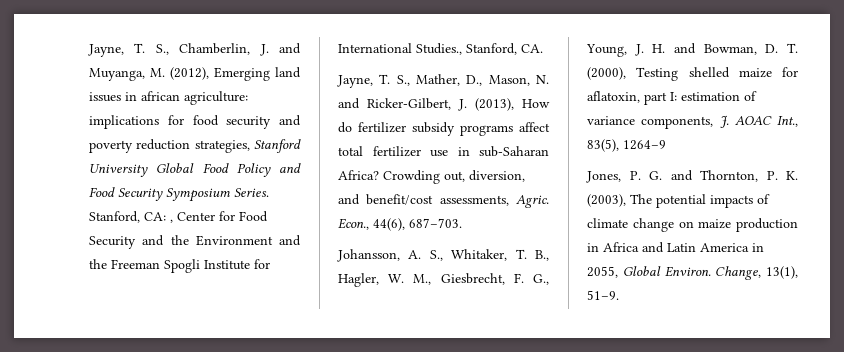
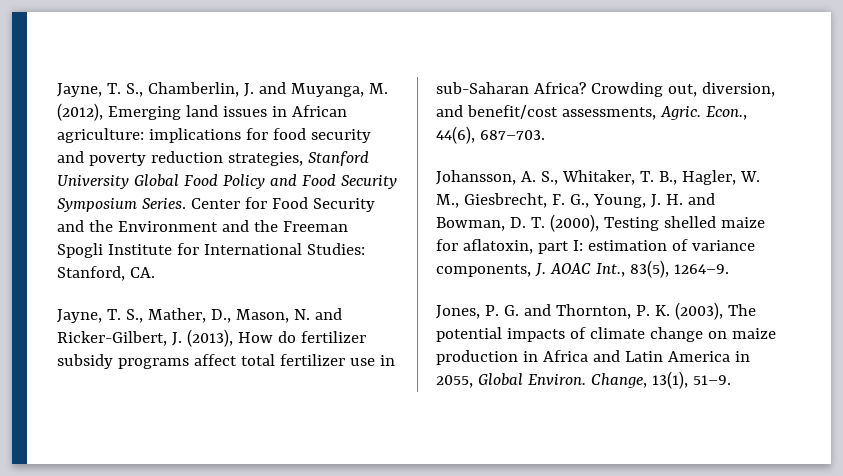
[141,91,180,101] african -> [291,105,347,117] African
[89,211,173,223] Stanford, CA: , -> (186, 203) none
[416,43,462,55] Studies., -> [306,243,365,255] Studies:
[623,140,666,150] 1264–9 -> [673,264,729,274] 1264–9.

